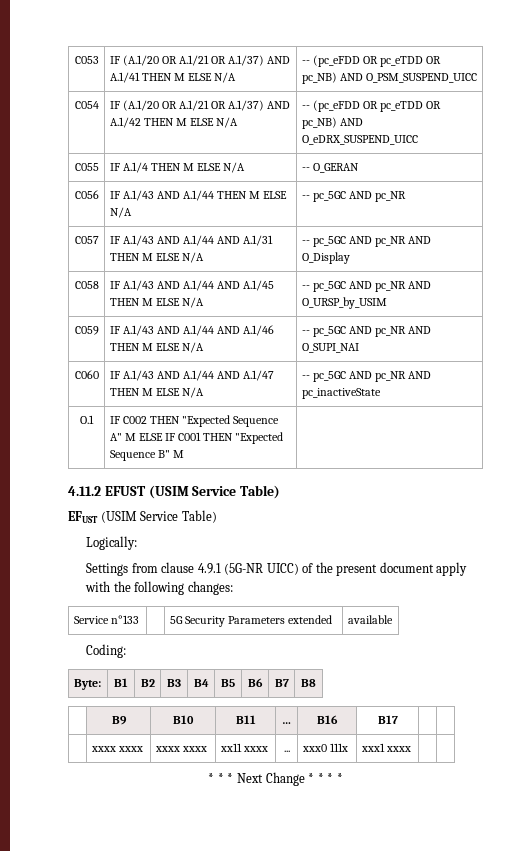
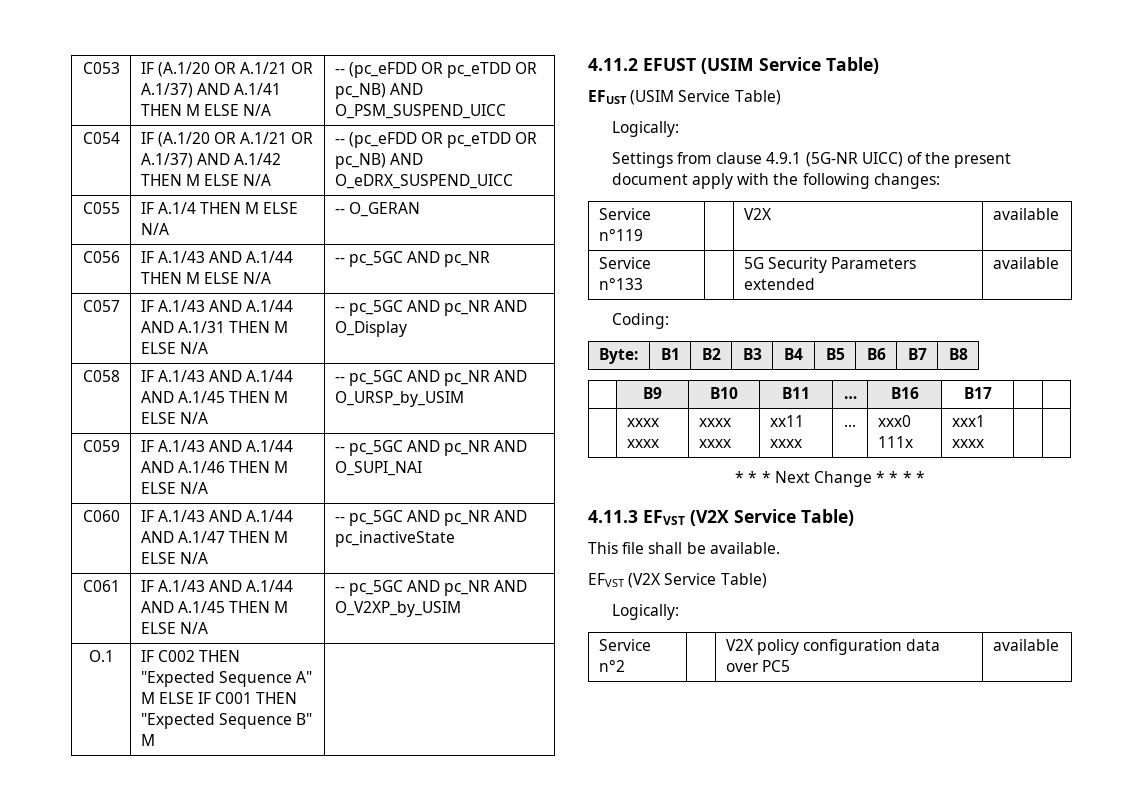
(381, 393) none -> [82,580,120,592] [140,580,294,592] [140,601,289,613] [140,622,208,634] [334,580,528,596] [334,601,461,617] // C061 | IF A.1/43 AND A.1/44 AND A.1/45 THEN M ELSE N/A | -- pc_5GC AND pc_NR AND O_V2XP_by_USIM
(233, 588) none -> [598,208,651,220] [598,229,643,241] [743,208,772,220] [992,208,1059,220] // Service n°119 | | V2X | available
(343, 778) none -> [588,509,854,526] [588,542,780,554] [588,573,767,588] [611,604,679,620] [598,639,651,651] [598,660,625,672] [725,639,941,655] [725,660,790,672] [992,639,1059,651] // 4.11.3 EFVST (V2X Service Table) // This file shall be available. // EFVST (V2X Service Table) // Logically: // Service n°2 | | V2X policy configuration data over PC5 | available

